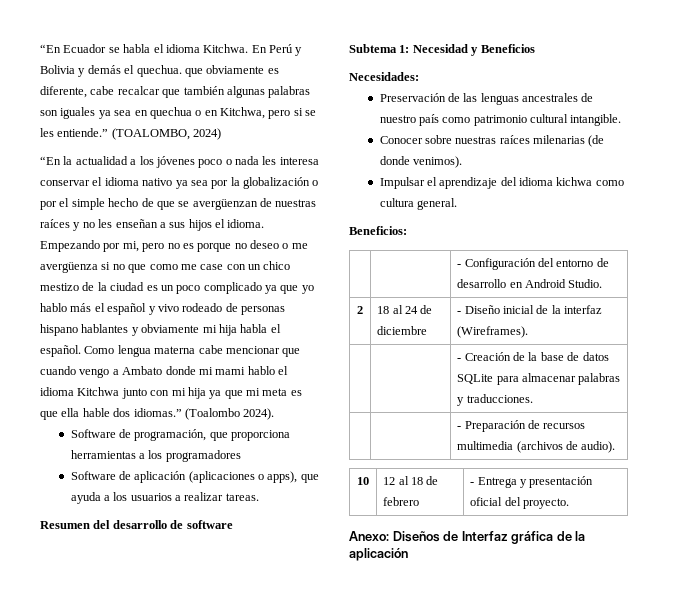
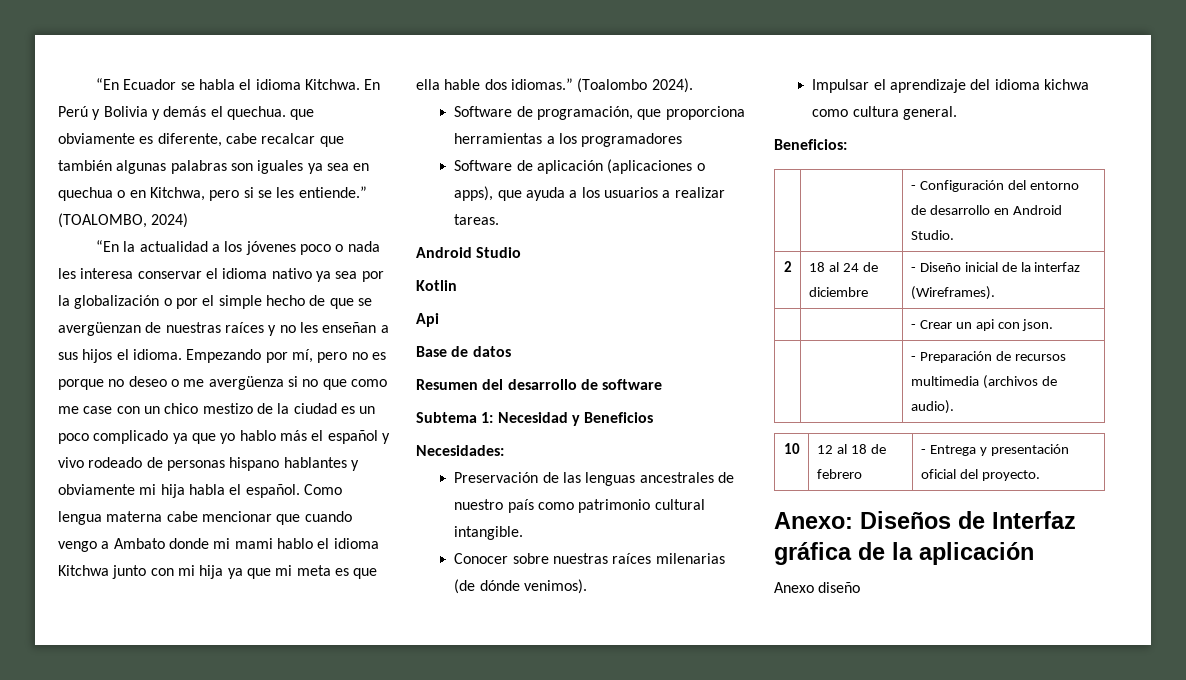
[122,241,139,252] mi, -> [291,349,313,363] mí,
(259, 497) none -> [416,247,522,258] [416,280,457,291] [416,313,439,327] [416,346,511,357] // Android Studio // Kotlin // Api // Base de datos
[379,156,410,165] donde -> [479,580,520,591] dónde
[464,352,609,361] [457,373,621,385] [457,394,533,406] Creación de la base de datos SQLite para almacenar palabras y traducciones. -> [919,319,1054,331] Crear un api con json.
(408, 554) none -> [774,582,861,593] // Anexo diseño

